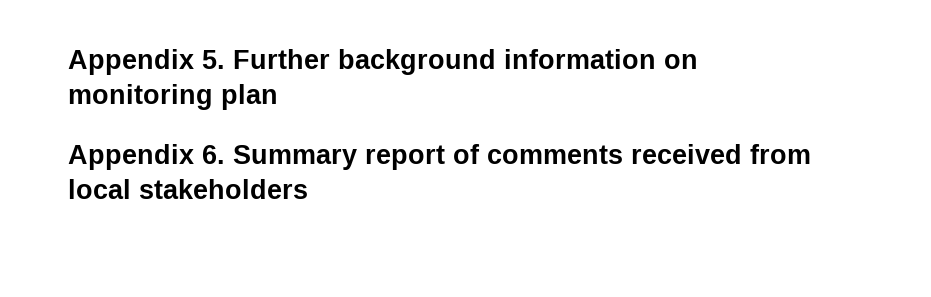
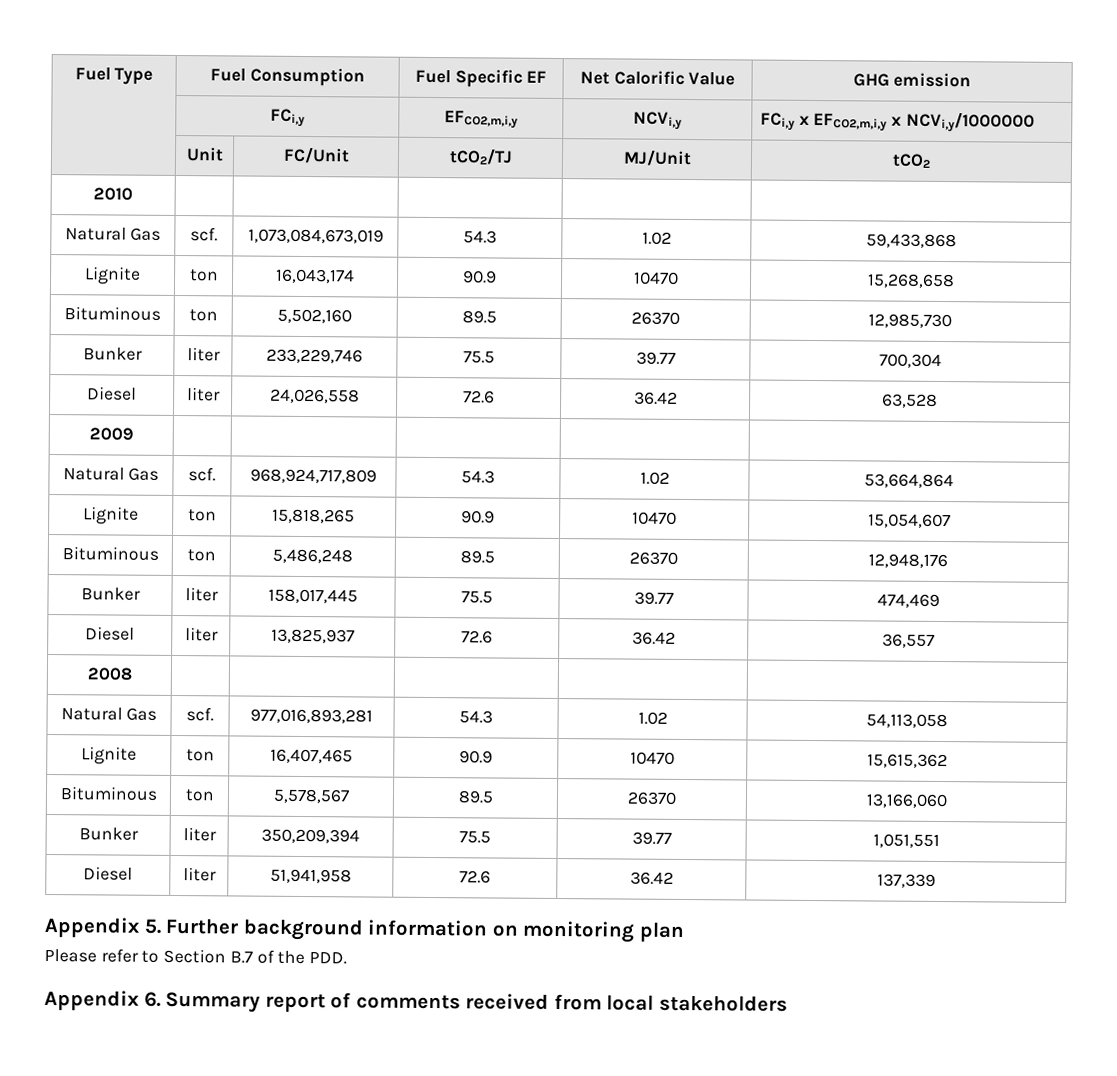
(68, 62) none -> [74,67,154,85] [210,67,365,87] [414,69,548,88] [579,70,736,86] [852,72,972,88] [270,108,305,127] [444,110,518,129] [633,111,682,130] [759,111,1035,133] [185,147,224,162] [282,146,350,164] [448,148,513,165] [622,149,692,167] [892,153,931,168] [93,187,133,201] [64,227,162,241] [190,227,218,242] [247,228,384,244] [463,230,497,244] [641,231,672,245] [865,233,957,249] [84,266,141,285] [189,269,219,282] [275,268,355,284] [462,270,497,284] [633,271,679,285] [866,273,955,289] [63,306,161,321] [188,309,218,322] [277,308,352,324] [461,310,497,324] [631,311,680,325] [868,313,952,329] [82,347,143,361] [186,347,221,362] [266,348,363,364] [463,351,495,364] [635,351,676,365] [878,353,942,369] [87,386,137,401] [186,387,221,402] [269,388,360,404] [463,390,495,404] [633,391,678,405] [882,393,938,408] [88,427,134,441] [62,467,160,481] [188,467,216,482] [250,468,377,484] [461,470,495,484] [639,471,670,485] [864,473,954,489] [83,506,139,525] [187,509,217,522] [272,508,355,524] [461,510,495,524] [632,511,677,525] [867,513,951,529] [61,546,159,561] [186,549,216,562] [272,548,353,564] [459,550,495,564] [629,551,678,565] [868,553,948,569] [80,587,141,601] [184,587,219,602] [267,588,358,604] [461,591,493,604] [633,591,674,605] [876,593,940,608] [85,626,135,641] [184,627,219,642] [270,628,355,644] [461,630,493,644] [631,631,676,645] [881,633,935,648] [86,667,132,681] [60,707,158,721] [186,707,214,722] [250,708,373,724] [459,710,493,724] [637,711,668,725] [866,713,948,729] [81,746,137,765] [185,749,215,762] [270,748,353,764] [459,750,493,764] [630,751,675,765] [866,753,948,769] [59,786,158,801] [184,789,215,802] [272,788,350,804] [457,790,494,804] [627,791,677,805] [865,793,948,809] [78,827,139,841] [182,827,217,842] [261,828,360,844] [459,831,491,844] [631,831,672,845] [872,833,940,849] [83,866,133,881] [182,867,217,882] [269,868,352,884] [459,870,491,884] [629,871,674,885] [876,873,936,888] Fuel Type | Fuel Consumption | Fuel Specific EF | Net Calorific Value | GHG emission // | FCi,y | EFCO2,m,i,y | NCVi,y | FCi,y x EFCO2,m,i,y x NCVi,y/1000000 // | Unit | FC/Unit | tCO2/TJ | MJ/Unit | tCO2 // 2010 | | | | | // Natural Gas | scf. | 1,073,084,673,019 | 54.3 | 1.02 | 59,433,868 // Lignite | ton | 16,043,174 | 90.9 | 10470 | 15,268,658 // Bituminous | ton | 5,502,160 | 89.5 | 26370 | 12,985,730 // Bunker | liter | 233,229,746 | 75.5 | 39.77 | 700,304 // Diesel | liter | 24,026,558 | 72.6 | 36.42 | 63,528 // 2009 | | | | | // Natural Gas | scf. | 968,924,717,809 | 54.3 | 1.02 | 53,664,864 // Lignite | ton | 15,818,265 | 90.9 | 10470 | 15,054,607 // Bituminous | ton | 5,486,248 | 89.5 | 26370 | 12,948,176 // Bunker | liter | 158,017,445 | 75.5 | 39.77 | 474,469 // Diesel | liter | 13,825,937 | 72.6 | 36.42 | 36,557 // 2008 | | | | | // Natural Gas | scf. | 977,016,893,281 | 54.3 | 1.02 | 54,113,058 // Lignite | ton | 16,407,465 | 90.9 | 10470 | 15,615,362 // Bituminous | ton | 5,578,567 | 89.5 | 26370 | 13,166,060 // Bunker | liter | 350,209,394 | 75.5 | 39.77 | 1,051,551 // Diesel | liter | 51,941,958 | 72.6 | 36.42 | 137,339 //
(278, 97) none -> [44,948,348,965] // Please refer to Section B.7 of the PDD.

